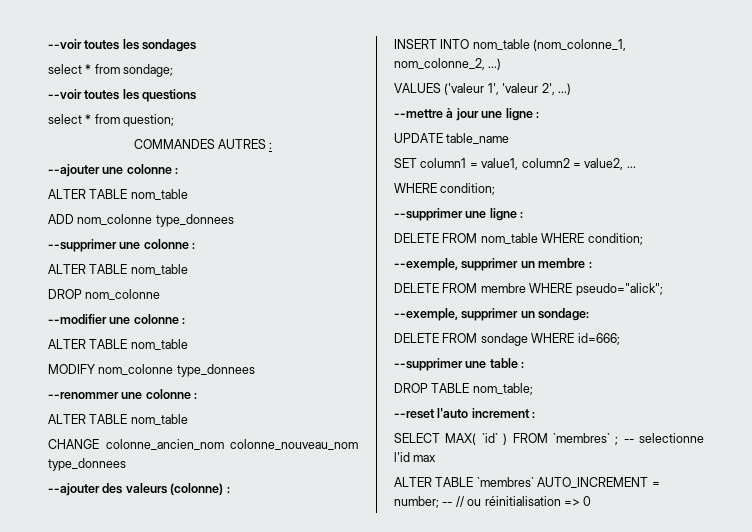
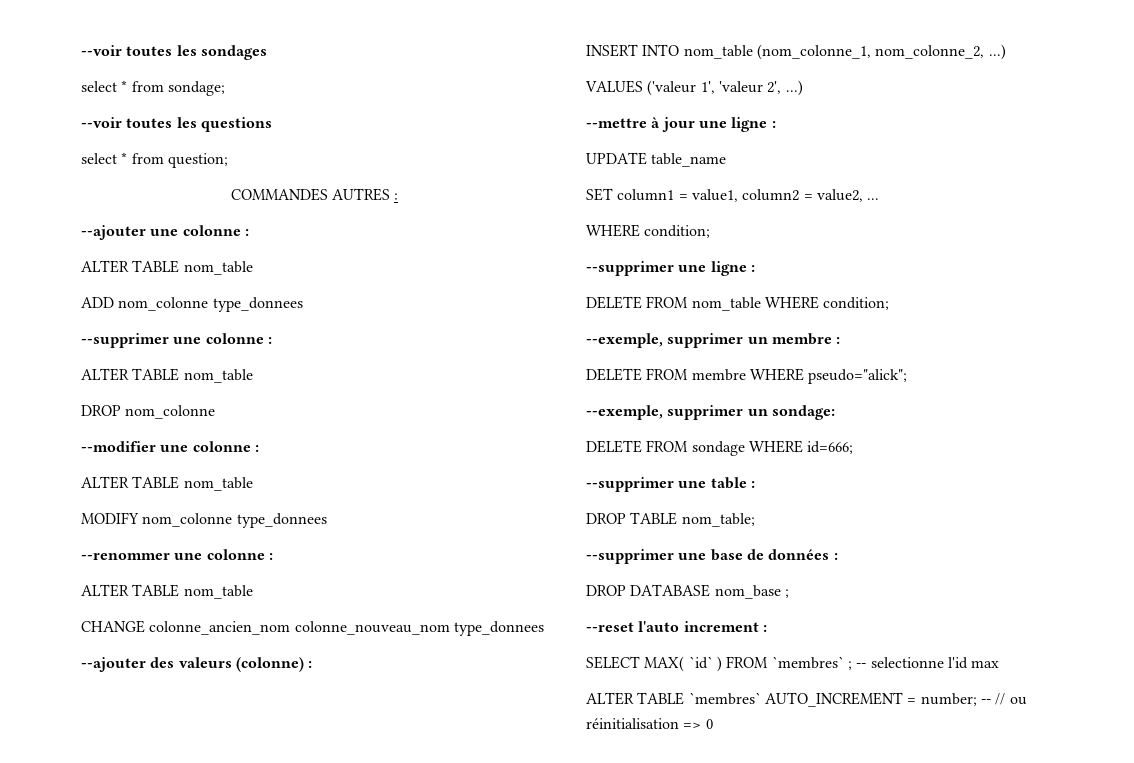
(533, 389) none -> [586,549,838,564] [586,584,789,599] // --supprimer une base de données : // DROP DATABASE nom_base ;

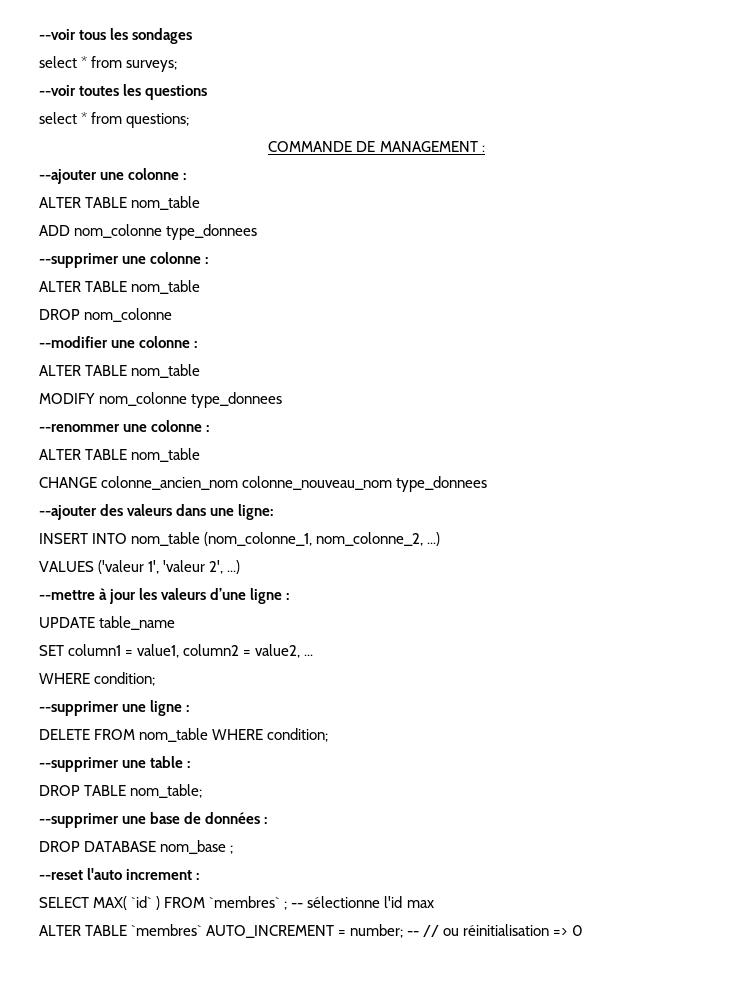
[81,45,173,56] --voir toutes -> [39,29,107,40] --voir tous
[167,81,225,96] sondage; -> [126,60,178,72] surveys;
[167,153,228,168] [230,188,390,201] question; // COMMANDES AUTRES -> [126,113,190,128] [268,141,478,152] questions; // COMMANDE DE MANAGEMENT
[235,657,313,672] (colonne) : -> [176,504,274,520] dans une ligne:
[698,121,727,128] une -> [139,588,247,600] les valeurs d’une
[586,333,841,348] [586,368,908,384] [586,405,835,420] [586,440,854,456] // --exemple, supprimer un membre : // DELETE FROM membre WHERE pseudo="alick"; // --exemple, supprimer un sondage: // DELETE FROM sondage WHERE id=666; -> (329, 735) none
[870,657,944,668] selectionne -> [307,896,381,908] sélectionne

